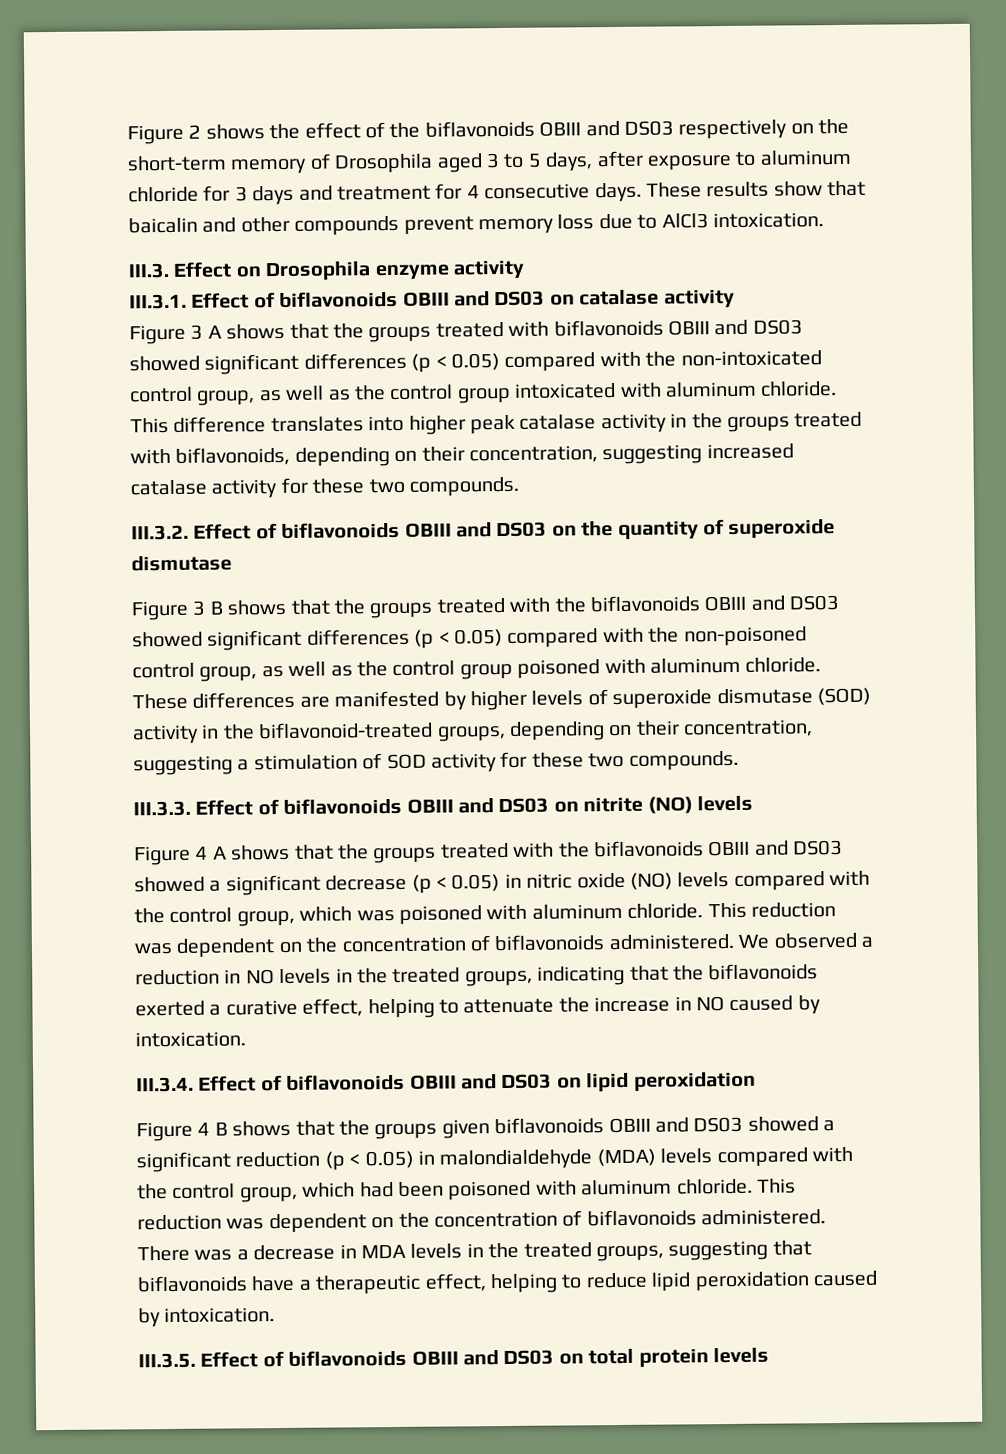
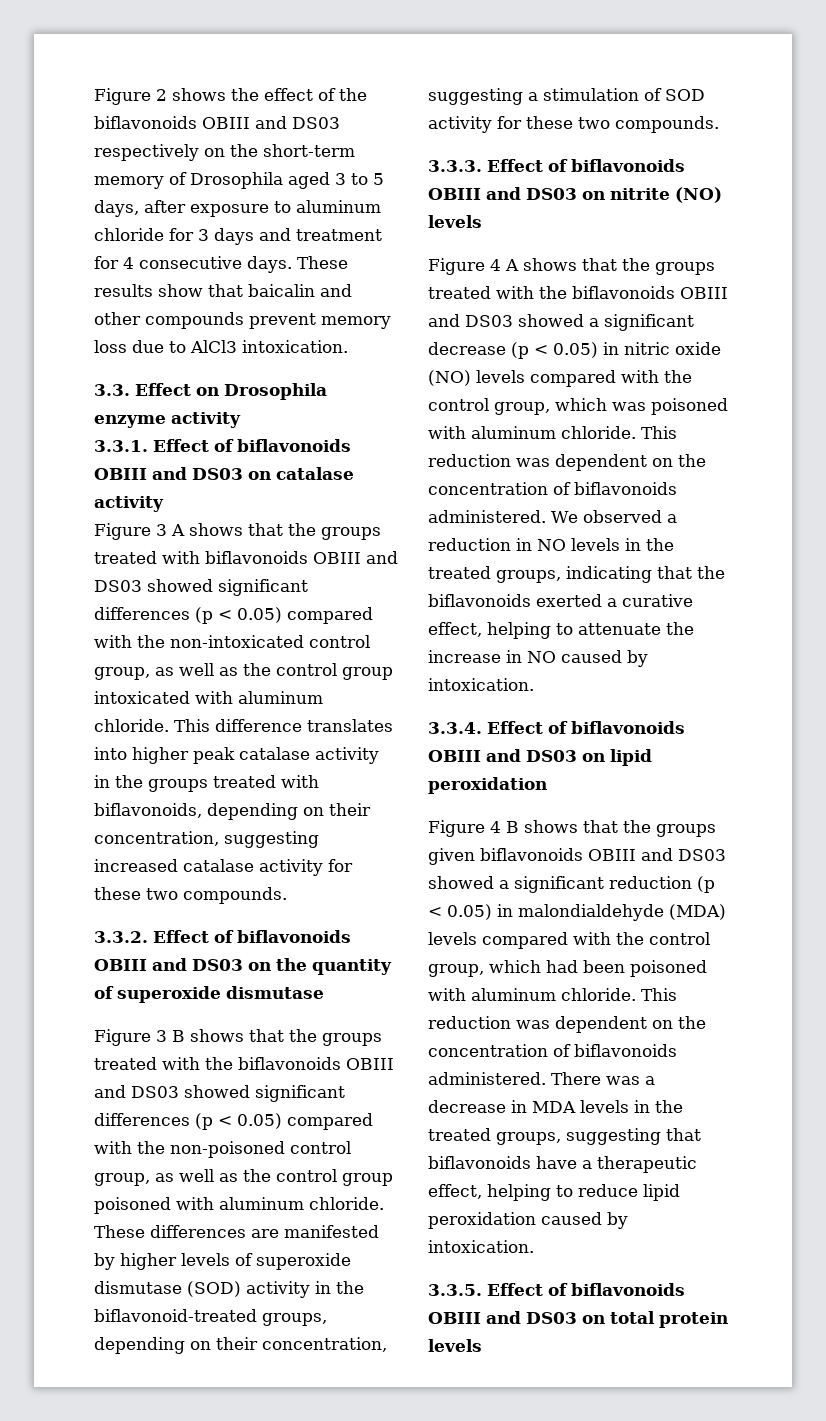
[128,262,169,279] III.3. -> [94,384,130,396] 3.3.
[129,293,187,310] III.3.1. -> [94,440,148,452] 3.3.1.
[131,524,189,541] III.3.2. -> [94,931,148,943] 3.3.2.
[133,800,191,817] III.3.3. -> [428,160,482,172] 3.3.3.
[136,1076,194,1093] III.3.4. -> [428,722,482,734] 3.3.4.
[138,1352,196,1369] III.3.5. -> [428,1284,482,1296] 3.3.5.

